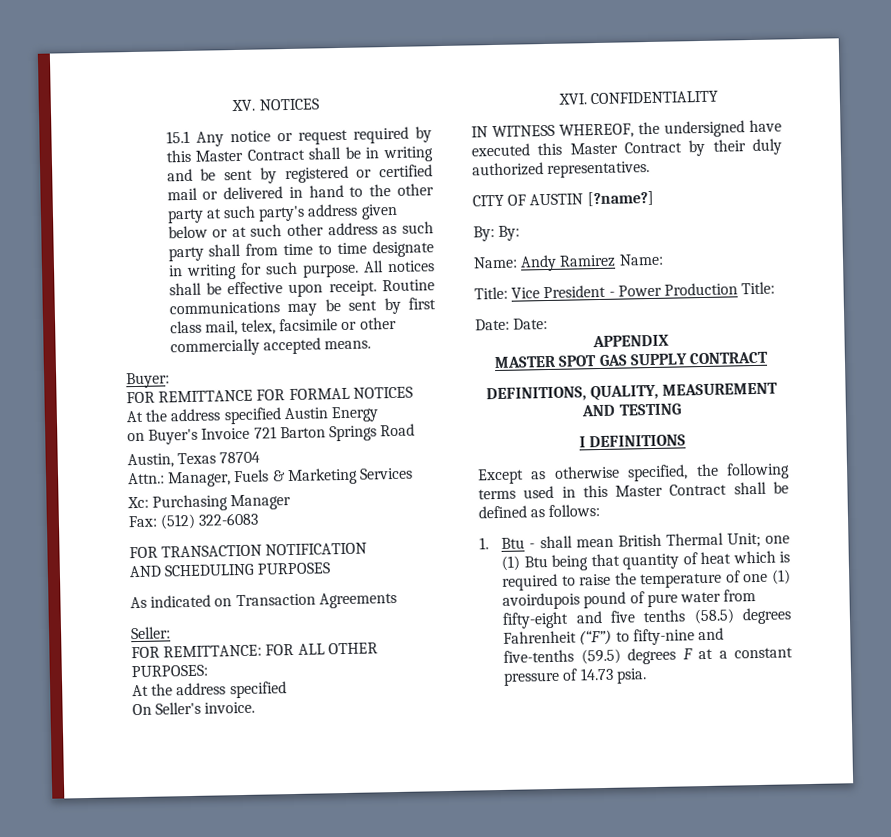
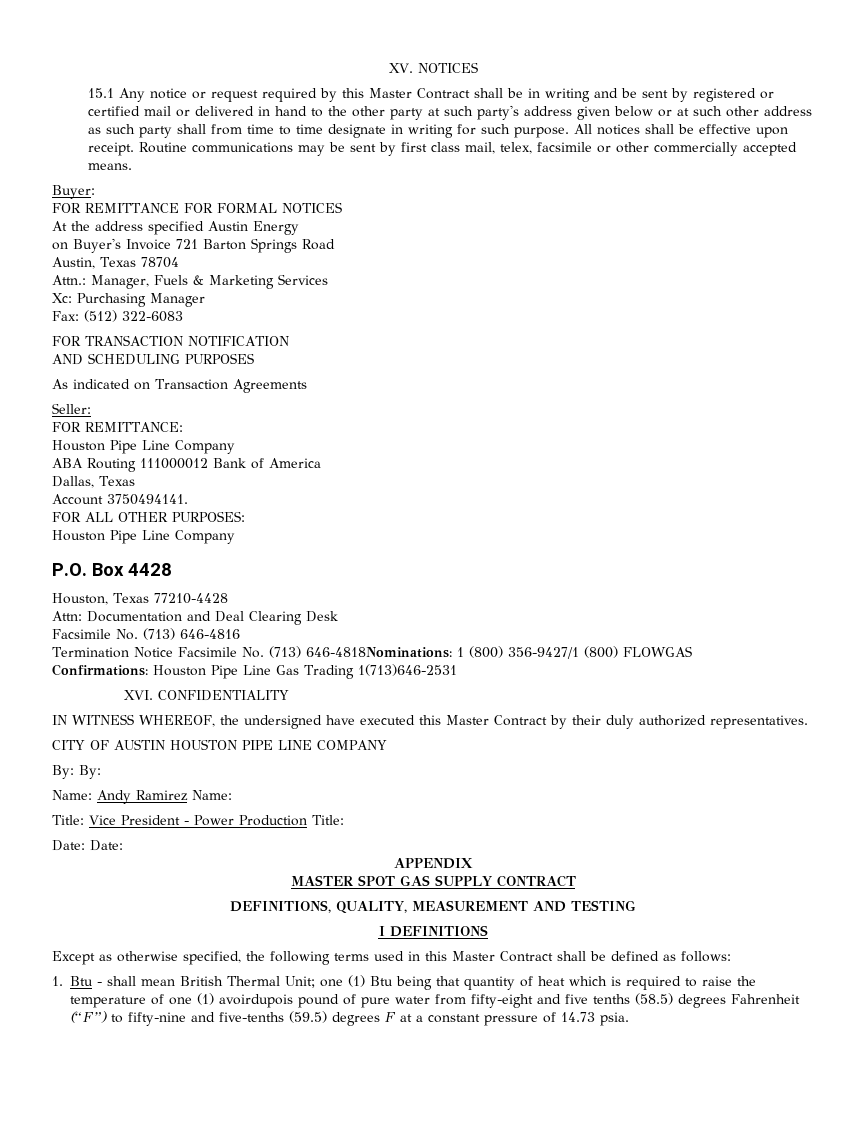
[265,642,378,656] [131,664,208,678] [132,681,287,699] [132,701,256,716] FOR ALL OTHER PURPOSES: // At the address specified // On Seller's invoice. -> [52,440,235,454] [52,458,321,472] [52,476,135,488] [52,494,188,505] [52,511,245,522] [52,530,235,544] [52,563,172,576] [52,593,228,605] [52,611,338,625] [52,628,240,640] [52,646,692,659] [52,664,457,679] // Houston Pipe Line Company // ABA Routing 111000012 Bank of America // Dallas, Texas // Account 3750494141. // FOR ALL OTHER PURPOSES: // Houston Pipe Line Company // P.O. Box 4428 // Houston, Texas 77210-4428 // Attn: Documentation and Deal Clearing Desk // Facsimile No. (713) 646-4816 // Termination Notice Facsimile No. (713) 646-4818Nominations: 1 (800) 356-9427/1 (800) FLOWGAS // Confirmations: Houston Pipe Line Gas Trading 1(713)646-2531
[586,190,654,207] [?name?] -> [170,739,387,750] HOUSTON PIPE LINE COMPANY

